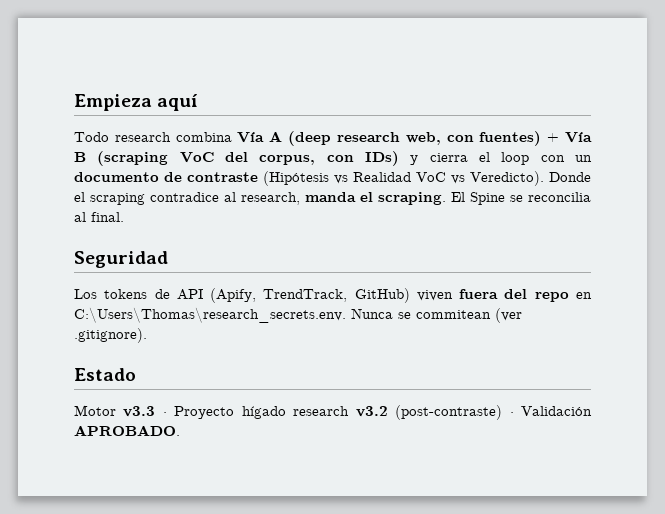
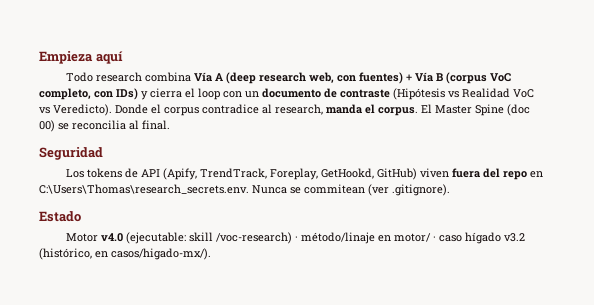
[97,151,316,166] (scraping VoC del corpus, -> [445,72,511,84] [39,88,91,100] (corpus VoC completo,
[90,193,145,205] scraping -> [164,107,199,116] corpus
[378,192,505,205] scraping. El Spine -> [378,104,530,116] [39,120,55,132] corpus. El Master Spine (doc 00)
(348, 295) none -> [269,168,374,180] Foreplay, GetHookd,
[123,405,592,420] [74,425,180,436] v3.3 · Proyecto hígado research v3.2 (post-contraste) · Validación APROBADO. -> [100,232,525,244] [39,248,211,260] v4.0 (ejecutable: skill /voc-research) · método/linaje en motor/ · caso hígado v3.2 (histórico, en casos/higado-mx/).

